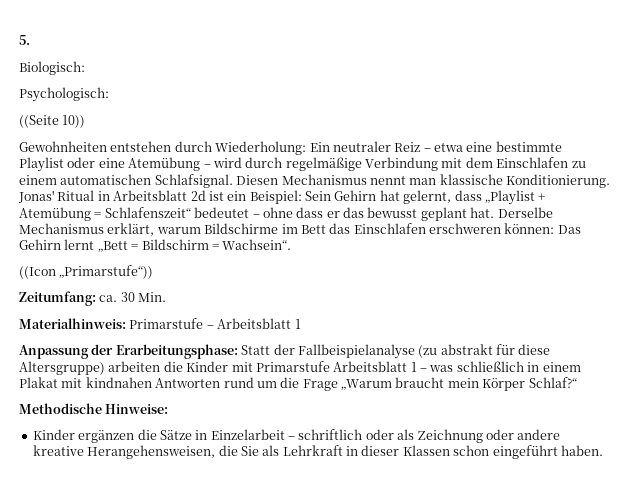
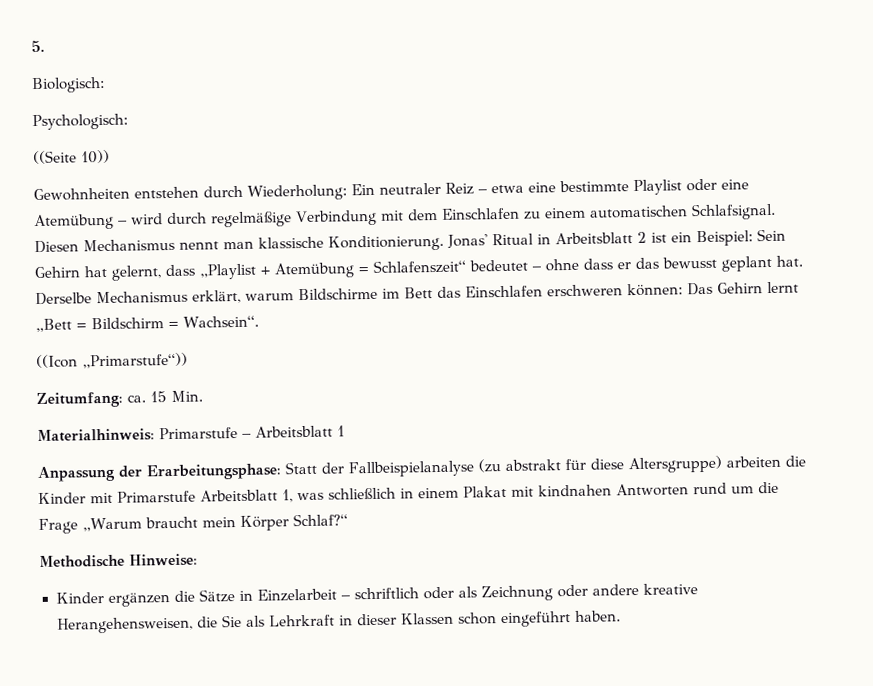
[190,190,206,201] 2d -> [637,231,647,243] 2
[120,292,135,302] 30 -> [150,391,167,403] 15
[410,362,427,372] 1 – -> [282,489,293,503] 1,

